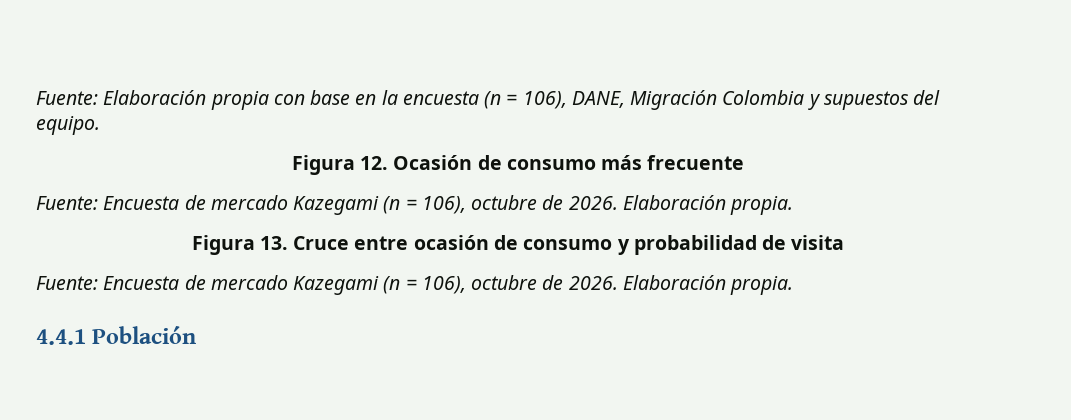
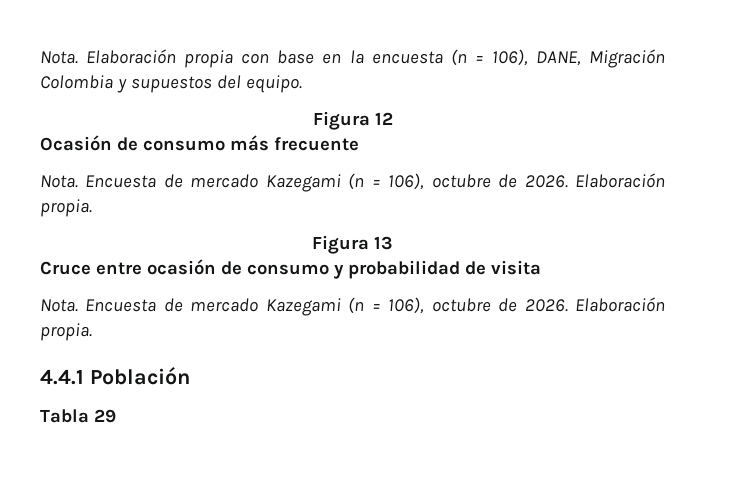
[36,91,98,105] Fuente: -> [40,51,78,64] Nota.
[359,156,388,170] 12. -> [374,112,393,125] 12 //
[36,196,98,210] Fuente: -> [40,175,78,188] Nota.
[259,236,288,250] 13. -> [373,236,393,250] 13 //
[36,276,98,290] Fuente: -> [40,299,78,312] Nota.
(197, 335) none -> [40,409,116,423] // Tabla 29

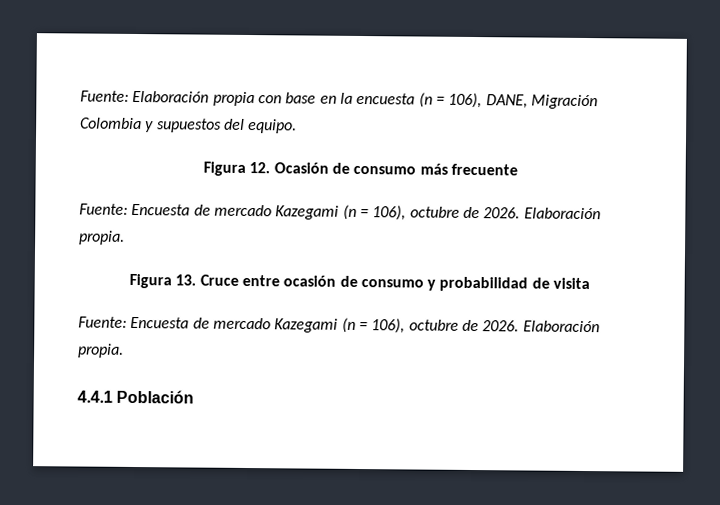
[40,51,78,64] Nota. -> [80,90,129,102] Fuente:
[374,112,393,125] 12 // -> [249,162,271,174] 12.
[40,175,78,188] Nota. -> [79,203,128,215] Fuente:
[373,236,393,250] 13 // -> [175,274,197,286] 13.
[40,299,78,312] Nota. -> [78,316,127,328] Fuente:
[40,409,116,423] // Tabla 29 -> (195, 396) none

